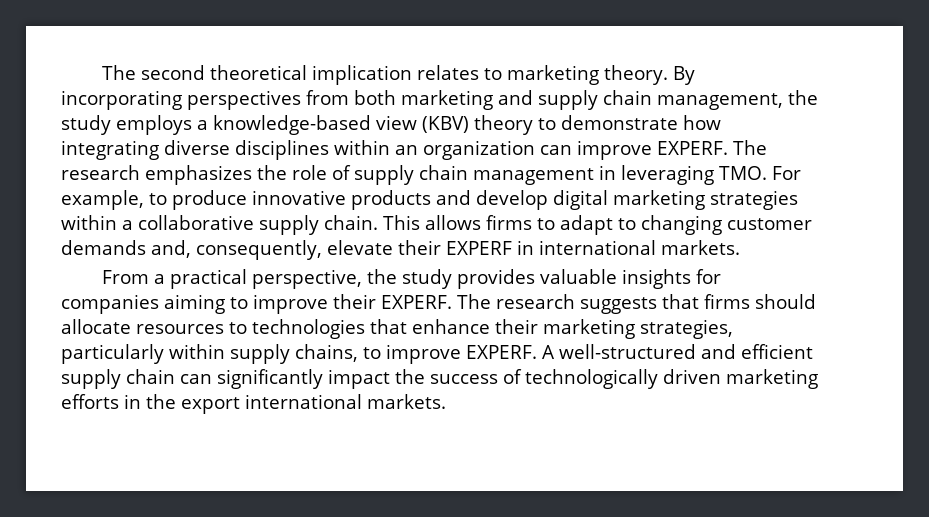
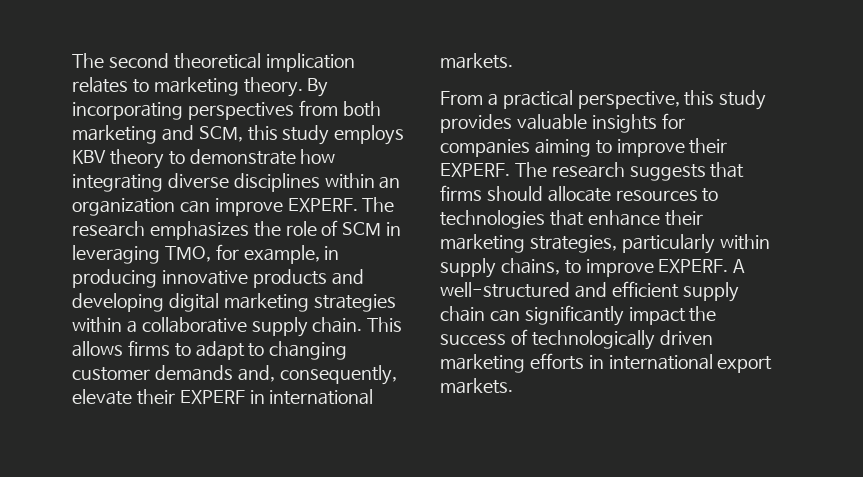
[538,90,818,110] [61,115,469,135] supply chain management, the study employs a knowledge-based view (KBV) -> [198,125,405,145] [72,150,106,164] SCM, this study employs KBV
[354,165,801,185] [61,190,247,210] supply chain management in leveraging TMO. For example, to produce -> [342,222,402,236] [72,244,340,264] [72,269,157,288] SCM in leveraging TMO, for example, in producing
[476,190,548,210] develop -> [72,293,164,312] developing
[367,269,398,284] the -> [684,90,715,106] this
[146,394,362,414] the export international -> [608,354,773,373] international export

